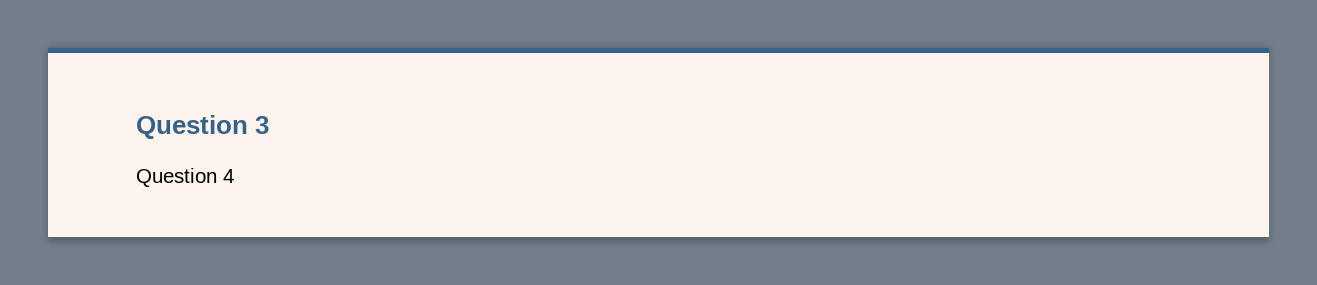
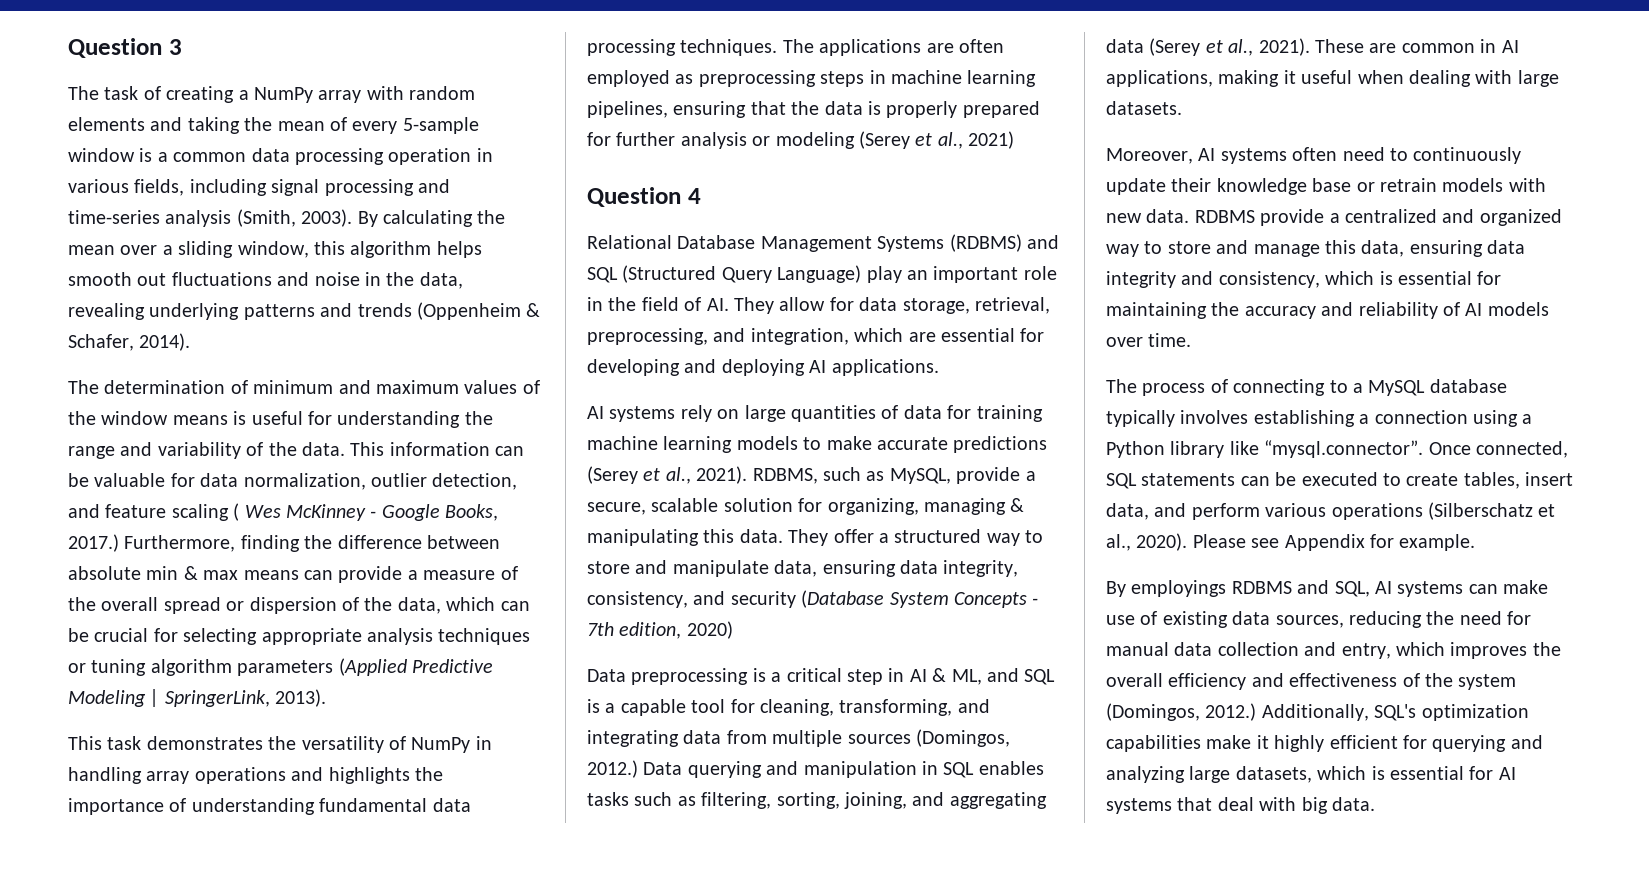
[136,168,234,187] Question 4 -> [68,86,476,103] [68,117,479,134] [68,148,493,165] [68,179,450,196] [68,209,506,227] [68,241,482,258] [68,272,463,289] [68,302,541,320] [68,333,191,351] [68,380,540,394] [68,411,493,428] [68,442,525,459] [68,473,518,490] [68,503,499,521] [68,534,500,552] [68,566,518,583] [68,597,530,614] [68,628,531,645] [68,658,493,676] [68,689,327,707] [68,736,492,753] [68,767,443,784] [68,798,471,815] [587,39,1004,56] [587,70,1037,87] [587,101,1040,118] [587,131,1015,149] [587,187,701,207] [587,234,1059,252] [587,265,1057,283] [587,297,1050,314] [587,328,1045,345] [587,359,939,376] [587,405,1043,422] [587,436,1048,453] [587,466,1036,484] [587,498,1025,515] [587,529,1044,546] [587,560,1019,577] [587,590,1039,608] [587,621,733,639] [587,668,1056,685] [587,699,990,716] [587,729,1010,747] [587,760,1044,778] [587,792,1047,809] [1106,38,1519,56] [1106,70,1559,87] [1106,101,1182,115] [1106,147,1522,164] [1106,178,1546,195] [1106,209,1562,226] [1106,240,1526,257] [1106,271,1502,288] [1106,302,1549,319] [1106,333,1192,347] [1106,379,1507,396] [1106,410,1533,427] [1106,440,1568,458] [1106,472,1574,489] [1106,502,1556,520] [1106,533,1476,551] [1106,580,1549,597] [1106,611,1532,628] [1106,642,1561,659] [1106,673,1517,690] [1106,703,1529,721] [1106,735,1543,752] [1106,766,1516,783] [1106,797,1375,814] The task of creating a NumPy array with random elements and taking the mean of every 5-sample window is a common data processing operation in various fields, including signal processing and time-series analysis (Smith, 2003). By calculating the mean over a sliding window, this algorithm helps smooth out fluctuations and noise in the data, revealing underlying patterns and trends (Oppenheim & Schafer, 2014). // The determination of minimum and maximum values of the window means is useful for understanding the range and variability of the data. This information can be valuable for data normalization, outlier detection, and feature scaling ( Wes McKinney - Google Books, 2017.) Furthermore, finding the difference between absolute min & max means can provide a measure of the overall spread or dispersion of the data, which can be crucial for selecting appropriate analysis techniques or tuning algorithm parameters (Applied Predictive Modeling | SpringerLink, 2013). // This task demonstrates the versatility of NumPy in handling array operations and highlights the importance of understanding fundamental data processing techniques. The applications are often employed as preprocessing steps in machine learning pipelines, ensuring that the data is properly prepared for further analysis or modeling (Serey et al., 2021) // Question 4 // Relational Database Management Systems (RDBMS) and SQL (Structured Query Language) play an important role in the field of AI. They allow for data storage, retrieval, preprocessing, and integration, which are essential for developing and deploying AI applications. // AI systems rely on large quantities of data for training machine learning models to make accurate predictions (Serey et al., 2021). RDBMS, such as MySQL, provide a secure, scalable solution for organizing, managing & manipulating this data. They offer a structured way to store and manipulate data, ensuring data integrity, consistency, and security (Database System Concepts - 7th edition, 2020) // Data preprocessing is a critical step in AI & ML, and SQL is a capable tool for cleaning, transforming, and integrating data from multiple sources (Domingos, 2012.) Data querying and manipulation in SQL enables tasks such as filtering, sorting, joining, and aggregating data (Serey et al., 2021). These are common in AI applications, making it useful when dealing with large datasets. // Moreover, AI systems often need to continuously update their knowledge base or retrain models with new data. RDBMS provide a centralized and organized way to store and manage this data, ensuring data integrity and consistency, which is essential for maintaining the accuracy and reliability of AI models over time. // The process of connecting to a MySQL database typically involves establishing a connection using a Python library like “mysql.connector”. Once connected, SQL statements can be executed to create tables, insert data, and perform various operations (Silberschatz et al., 2020). Please see Appendix for example. // By employings RDBMS and SQL, AI systems can make use of existing data sources, reducing the need for manual data collection and entry, which improves the overall efficiency and effectiveness of the system (Domingos, 2012.) Additionally, SQL's optimization capabilities make it highly efficient for querying and analyzing large datasets, which is essential for AI systems that deal with big data.

